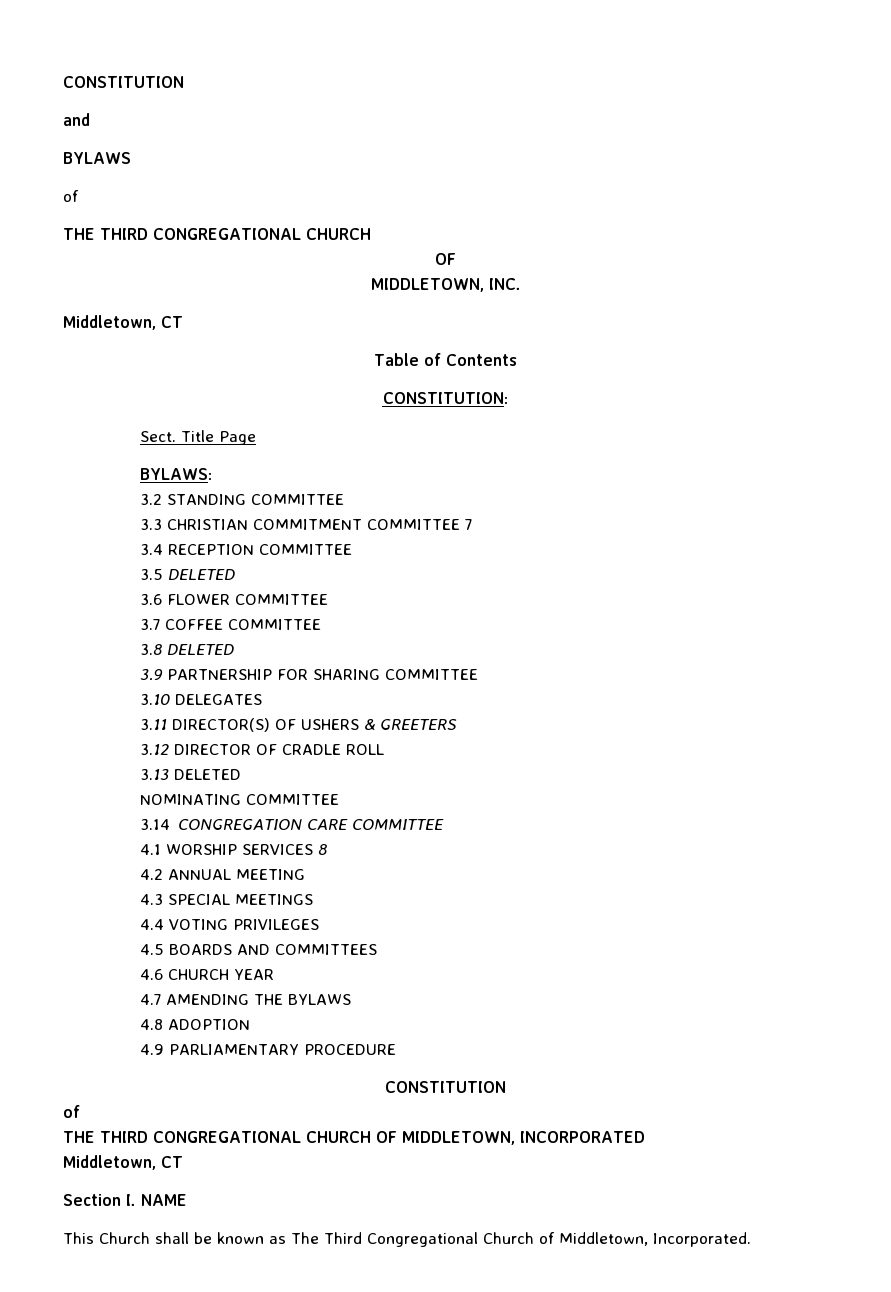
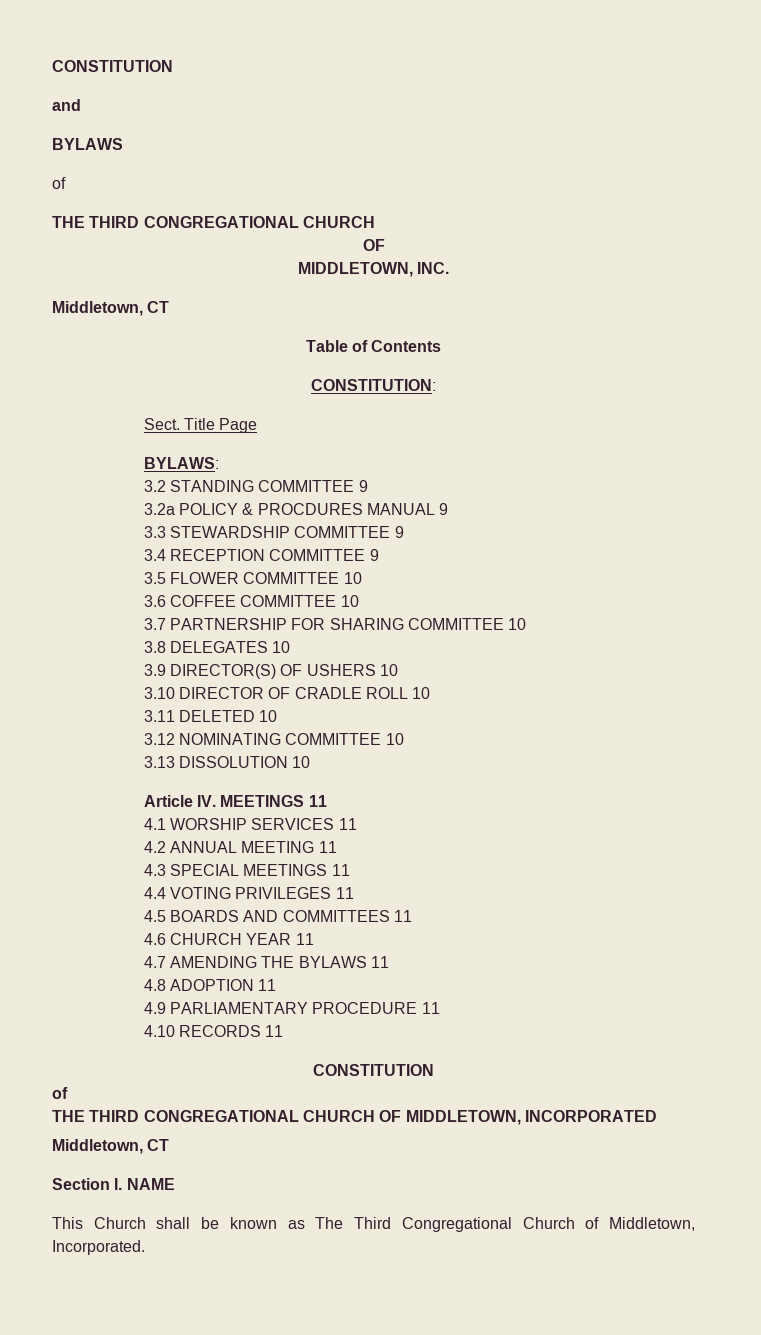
[139,519,472,530] // 3.3 CHRISTIAN COMMITMENT COMMITTEE 7 -> [358,480,368,492] [143,503,449,515] [143,526,404,538] 9 // 3.2a POLICY & PROCDURES MANUAL 9 // 3.3 STEWARDSHIP COMMITTEE 9
(352, 549) none -> [369,549,379,561] 9
[167,569,235,580] DELETED -> [170,572,362,584] FLOWER COMMITTEE 10
[166,594,328,605] FLOWER COMMITTEE -> [170,595,359,607] COFFEE COMMITTEE 10
[164,619,321,630] [139,644,234,655] [139,669,163,681] COFFEE COMMITTEE // 3.8 DELETED // 3.9 -> (166, 624) none
[139,694,170,705] // 3.10 -> [508,618,527,630] [143,641,166,653] 10 // 3.8
[139,719,167,730] // 3.11 -> [272,641,291,653] [143,664,166,676] 10 // 3.9
[363,719,457,730] [139,744,169,755] & GREETERS // 3.12 -> [380,664,399,676] [143,687,175,699] 10 // 3.10
[139,769,241,780] [139,794,339,805] [139,819,445,830] // 3.13 DELETED // NOMINATING COMMITTEE // 3.14 CONGREGATION CARE COMMITTEE -> [412,687,431,699] [143,710,278,722] [143,733,404,745] [143,756,311,768] [143,795,327,807] 10 // 3.11 DELETED 10 // 3.12 NOMINATING COMMITTEE 10 // 3.13 DISSOLUTION 10 // Article IV. MEETINGS 11
[317,844,327,855] 8 -> [338,818,357,830] 11
(305, 874) none -> [318,841,337,853] 11
(313, 899) none -> [331,864,350,876] 11
(319, 924) none -> [335,887,354,899] 11
(377, 949) none -> [394,910,413,922] 11
(274, 974) none -> [295,933,314,945] 11
(351, 999) none -> [371,956,390,968] 11
(250, 1024) none -> [258,979,277,991] 11
(396, 1049) none -> [421,1002,440,1014] [143,1025,284,1037] 11 // 4.10 RECORDS 11

